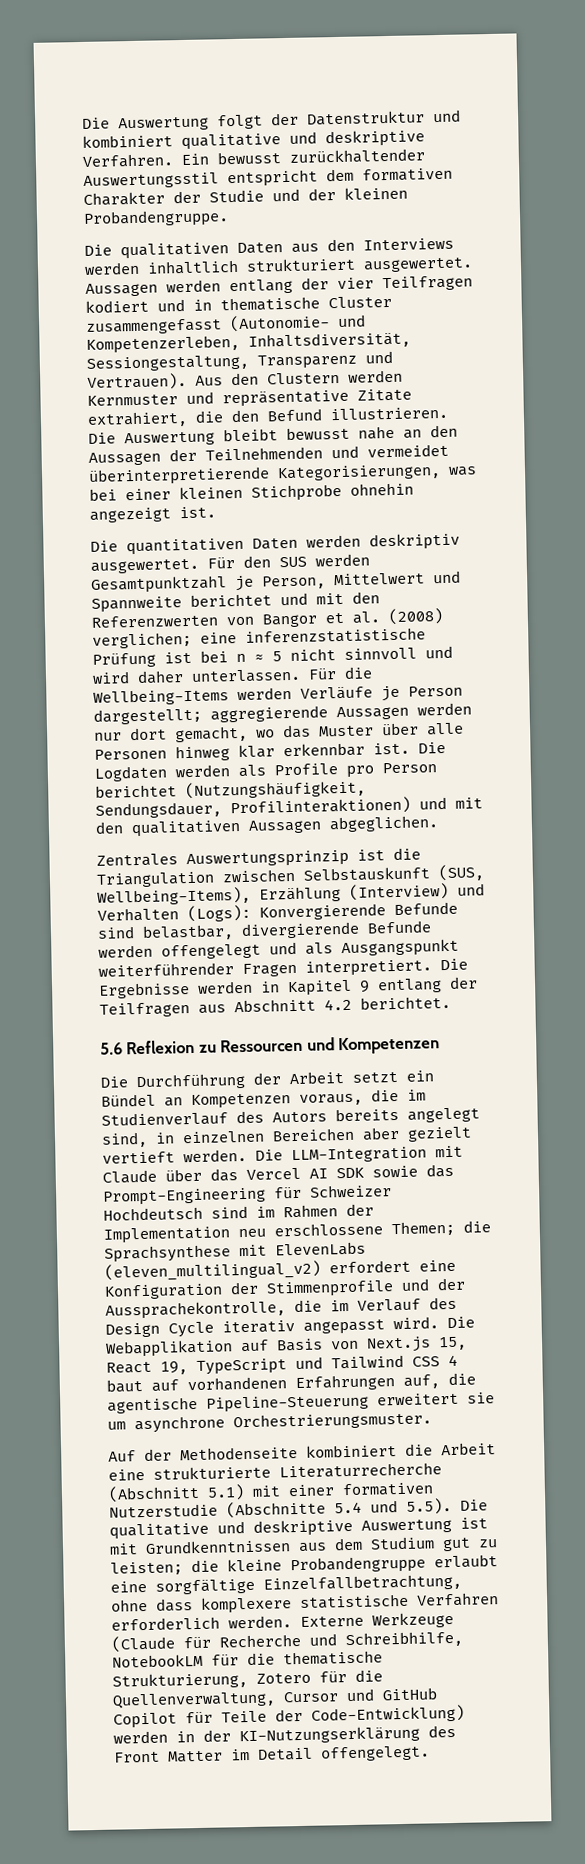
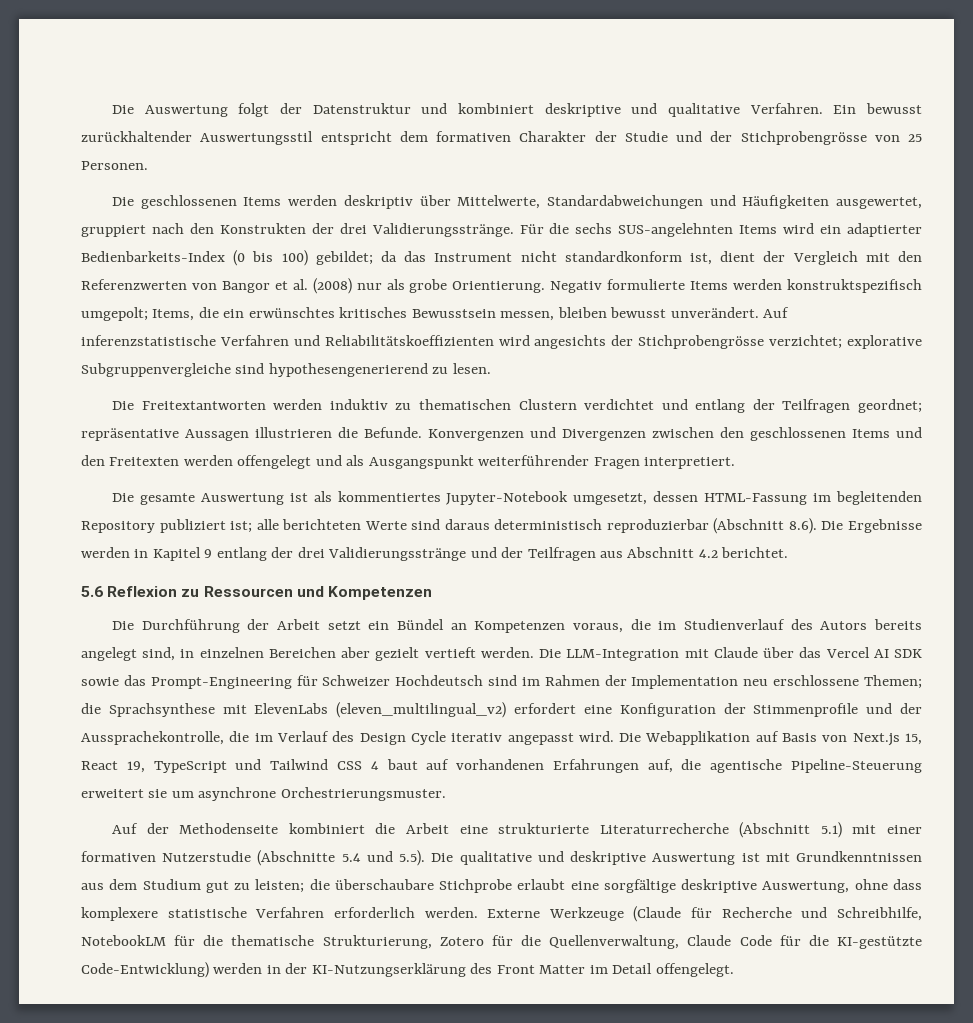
[181,129,425,151] qualitative und deskriptive -> [544,103,741,117] deskriptive und qualitative
[344,186,408,200] [83,209,229,228] [84,237,454,260] [84,257,473,275] [85,275,473,297] [85,295,392,313] [86,314,366,335] [86,331,411,354] [86,350,393,372] [87,369,403,391] [87,388,412,408] [87,406,448,428] [88,424,458,447] [88,443,449,466] [88,464,477,486] [89,482,414,502] [89,506,216,523] [90,532,460,556] [90,553,370,574] [91,570,461,594] [91,592,308,613] kleinen Probandengruppe. // Die qualitativen Daten aus den Interviews werden inhaltlich strukturiert ausgewertet. Aussagen werden entlang der vier Teilfragen kodiert und in thematische Cluster zusammengefasst (Autonomie- und Kompetenzerleben, Inhaltsdiversität, Sessiongestaltung, Transparenz und Vertrauen). Aus den Clustern werden Kernmuster und repräsentative Zitate extrahiert, die den Befund illustrieren. Die Auswertung bleibt bewusst nahe an den Aussagen der Teilnehmenden und vermeidet überinterpretierende Kategorisierungen, was bei einer kleinen Stichprobe ohnehin angezeigt ist. // Die quantitativen Daten werden deskriptiv ausgewertet. Für den SUS werden Gesamtpunktzahl je Person, Mittelwert und Spannweite berichtet und -> [740,131,922,145] [81,161,148,170] [112,195,922,209] [81,223,923,237] [81,250,858,266] Stichprobengrösse von 25 Personen. // Die geschlossenen Items werden deskriptiv über Mittelwerte, Standardabweichungen und Häufigkeiten ausgewertet, gruppiert nach den Konstrukten der drei Validierungsstränge. Für die sechs SUS-angelehnten Items wird ein adaptierter Bedienbarkeits-Index (0 bis 100) gebildet; da das Instrument nicht standardkonform ist, dient der Vergleich
[92,627,426,649] [92,645,453,668] [92,666,373,684] [93,685,463,706] [93,702,472,725] [94,722,464,743] [94,741,446,762] [94,762,437,782] [95,779,366,800] [95,796,483,819] [95,815,439,838] [96,847,421,869] [96,864,485,888] [97,882,485,906] [97,901,458,923] [97,920,432,941] verglichen; eine inferenzstatistische Prüfung ist bei n ≈ 5 nicht sinnvoll und wird daher unterlassen. Für die Wellbeing-Items werden Verläufe je Person dargestellt; aggregierende Aussagen werden nur dort gemacht, wo das Muster über alle Personen hinweg klar erkennbar ist. Die Logdaten werden als Profile pro Person berichtet (Nutzungshäufigkeit, Sendungsdauer, Profilinteraktionen) und mit den qualitativen Aussagen abgeglichen. // Zentrales Auswertungsprinzip ist die Triangulation zwischen Selbstauskunft (SUS, Wellbeing-Items), Erzählung (Interview) und Verhalten (Logs): Konvergierende Befunde sind belastbar, divergierende Befunde -> [356,279,923,293] [81,307,790,321] [81,335,923,349] [81,363,491,377] [112,399,922,413] [81,427,922,441] [81,455,180,466] nur als grobe Orientierung. Negativ formulierte Items werden konstruktspezifisch umgepolt; Items, die ein erwünschtes kritisches Bewusstsein messen, bleiben bewusst unverändert. Auf inferenzstatistische Verfahren und Reliabilitätskoeffizienten wird angesichts der Stichprobengrösse verzichtet; explorative Subgruppenvergleiche sind hypothesengenerierend zu lesen. // Die Freitextantworten werden induktiv zu thematischen Clustern verdichtet und entlang der Teilfragen geordnet; repräsentative Aussagen illustrieren die Befunde. Konvergenzen und Divergenzen zwischen den geschlossenen Items und den Freitexten
(432, 968) none -> [112,491,922,505] [81,518,817,534] // Die gesamte Auswertung ist als kommentiertes Jupyter-Notebook umgesetzt, dessen HTML-Fassung im begleitenden Repository publiziert ist; alle berichteten Werte sind daraus deterministisch reproduzierbar (Abschnitt 8.6).
(478, 982) none -> [297,547,524,561] drei Validierungsstränge und der
[227,1555,426,1575] kleine Probandengruppe -> [334,879,513,893] überschaubare Stichprobe
[263,1573,462,1593] Einzelfallbetrachtung, -> [681,879,850,893] deskriptive Auswertung,
[283,1687,438,1703] [113,1708,303,1729] Cursor und GitHub Copilot für Teile der -> [687,935,923,949] Claude Code für die KI-gestützte

